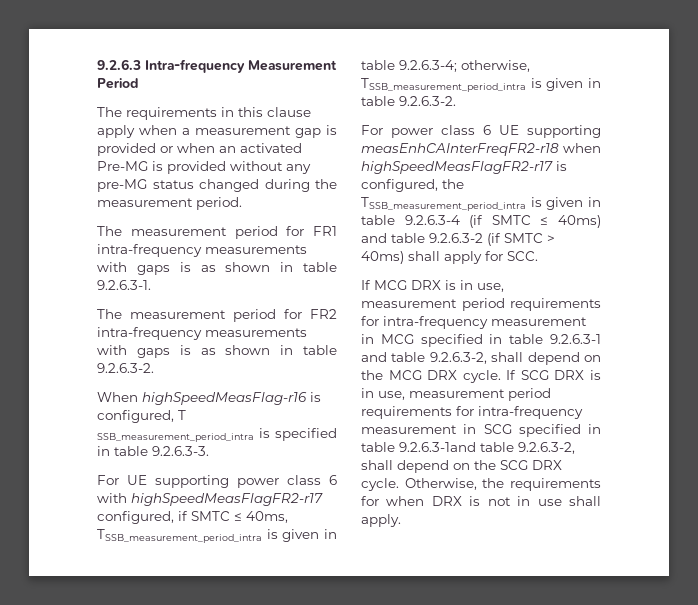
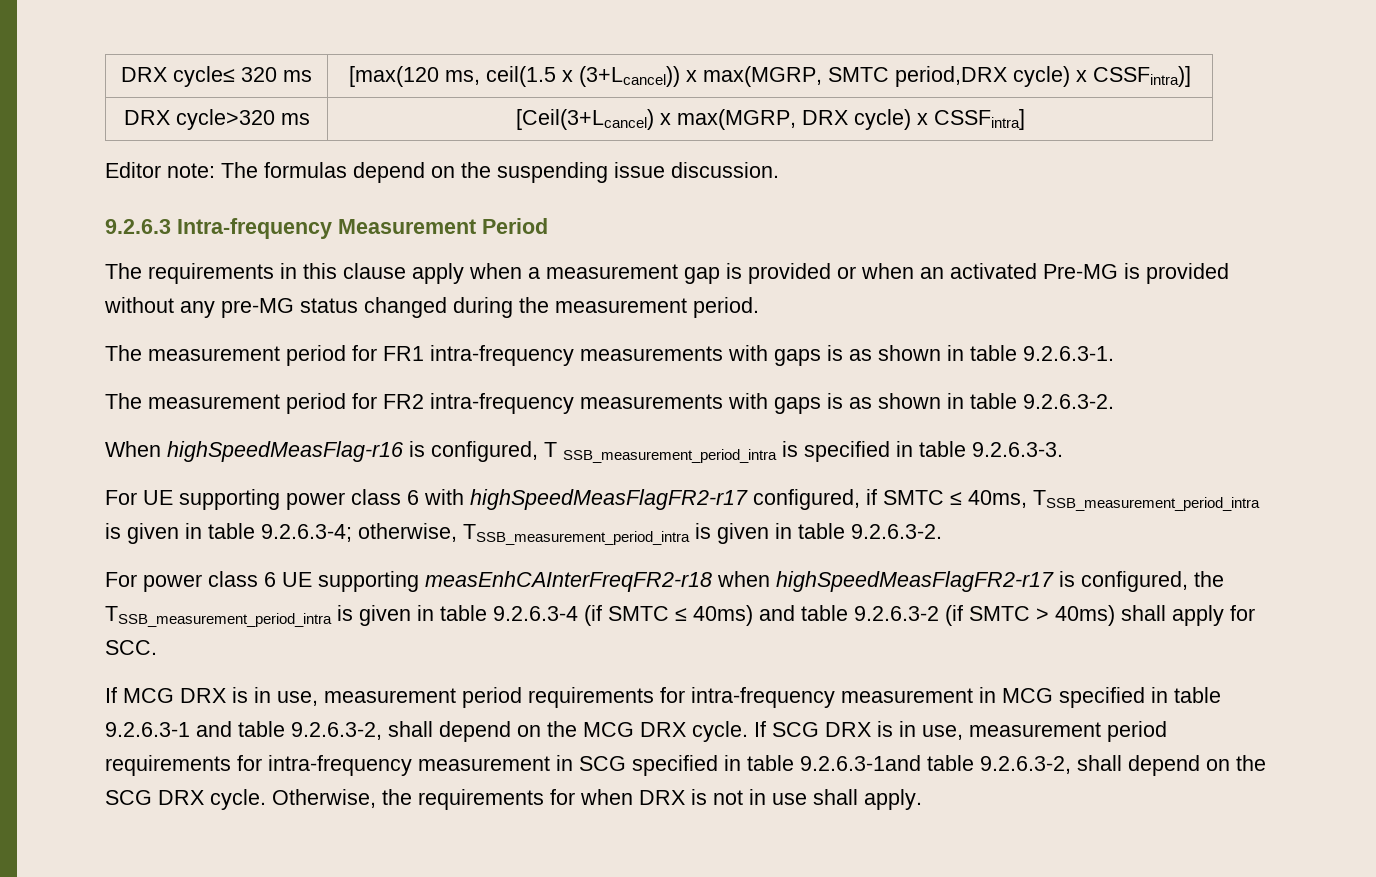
(97, 64) none -> [121,66,312,87] [349,66,1191,87] [123,109,310,130] [515,109,1025,130] [105,162,779,183] DRX cycle≤ 320 ms | [max(120 ms, ceil(1.5 x (3+Lcancel)) x max(MGRP, SMTC period,DRX cycle) x CSSFintra)] // DRX cycle>320 ms | [Ceil(3+Lcancel) x max(MGRP, DRX cycle) x CSSFintra] // Editor note: The formulas depend on the suspending issue discussion. //

